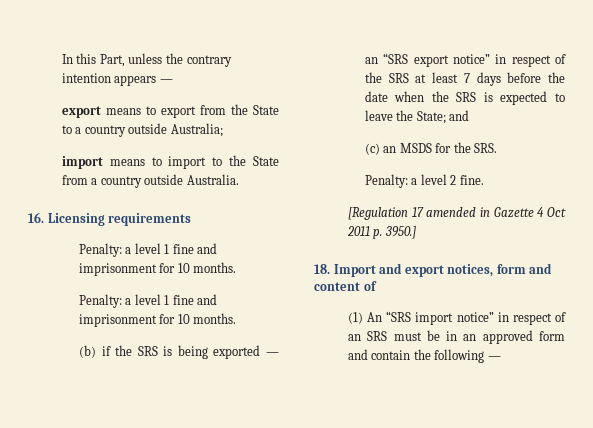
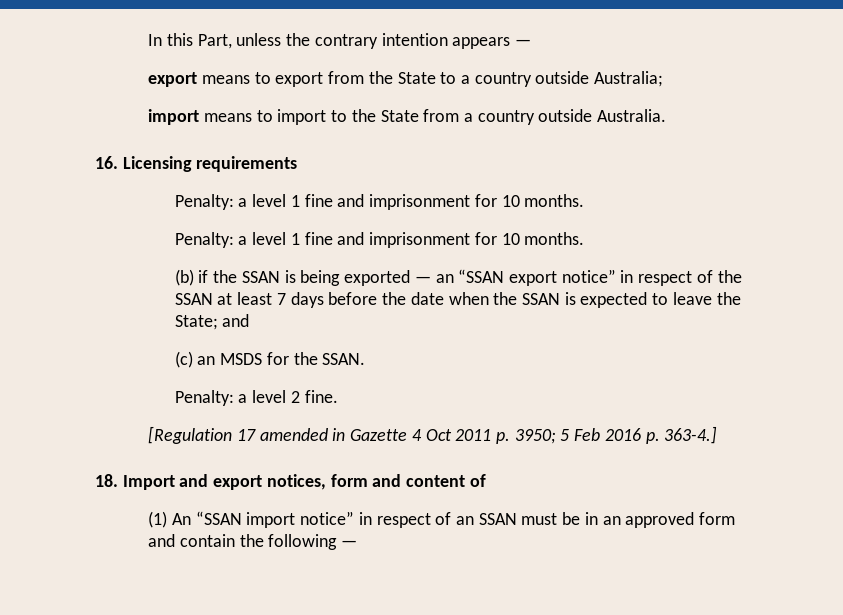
[137,346,158,356] SRS -> [241,271,280,283] SSAN
[383,53,409,64] “SRS -> [458,269,505,283] “SSAN
[388,73,409,83] SRS -> [174,293,213,305] SSAN
[456,92,477,102] SRS -> [521,293,560,305] SSAN
[474,143,498,153] SRS. -> [322,353,366,365] SSAN.
[384,226,416,239] 3950.] -> [514,426,718,444] 3950; 5 Feb 2016 p. 363-4.]
[386,311,412,322] “SRS -> [195,511,242,525] “SSAN
[367,331,388,341] SRS -> [478,513,517,525] SSAN

